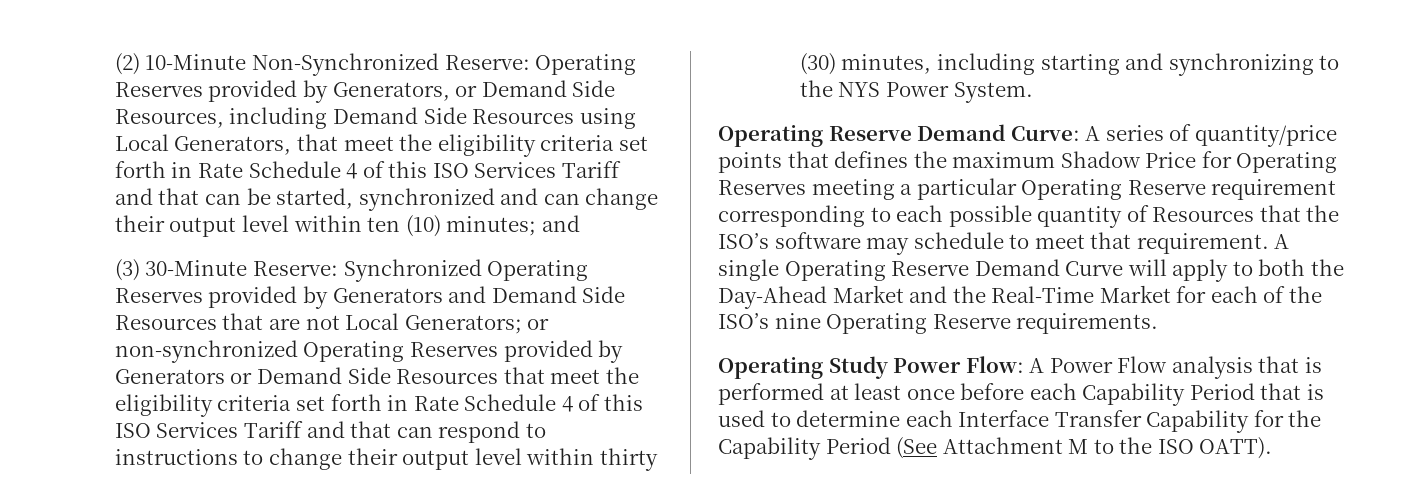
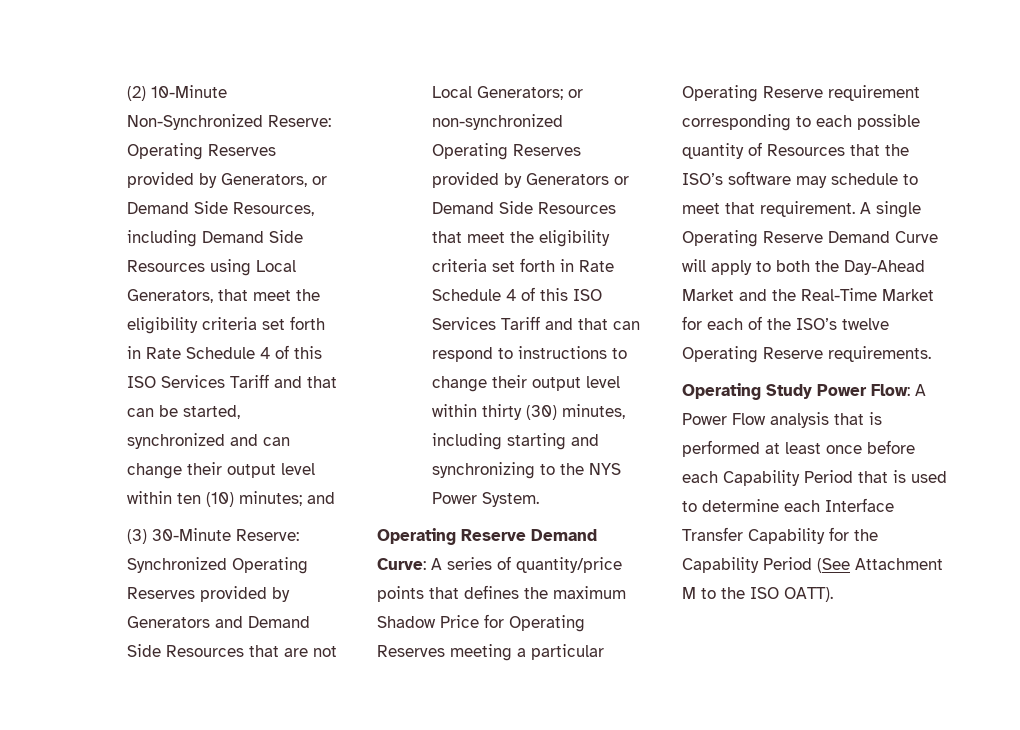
[774,313,821,329] nine -> [842,318,889,330] twelve

